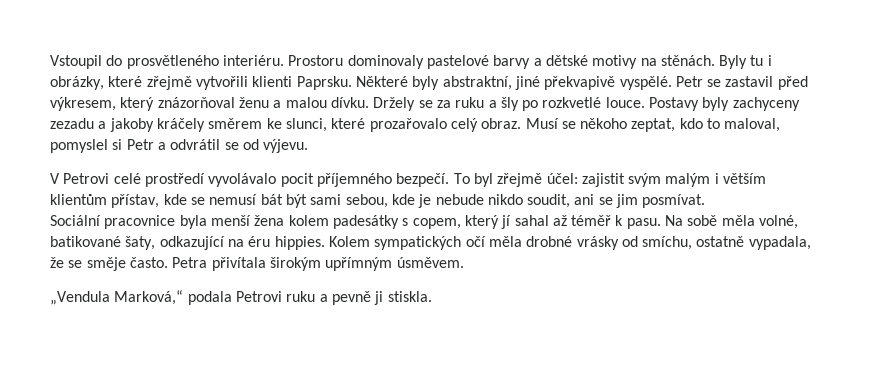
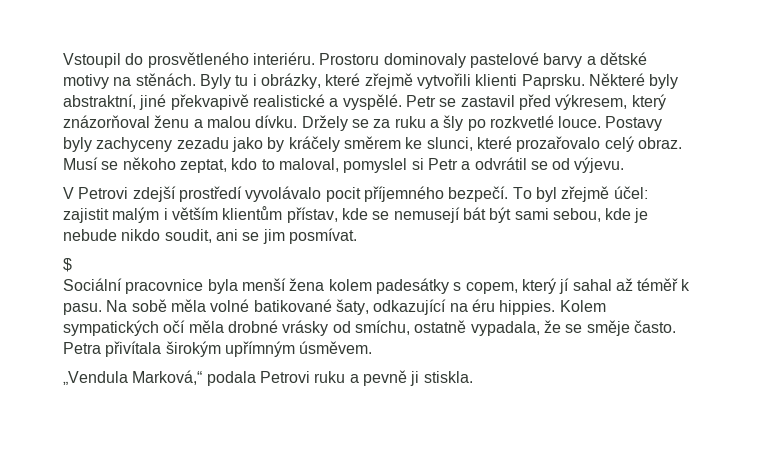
(616, 83) none -> [252,94,339,107] realistické a
[98,118,154,132] a jakoby -> [231,137,285,152] jako by
[113,173,141,184] celé -> [132,186,176,202] zdejší
[628,173,662,187] svým -> (109, 215) none
[209,194,258,205] nemusí -> [393,207,460,223] nemusejí
(706, 201) none -> [63,258,72,272] // $
[759,215,799,229] volné, -> [210,299,250,312] volné

